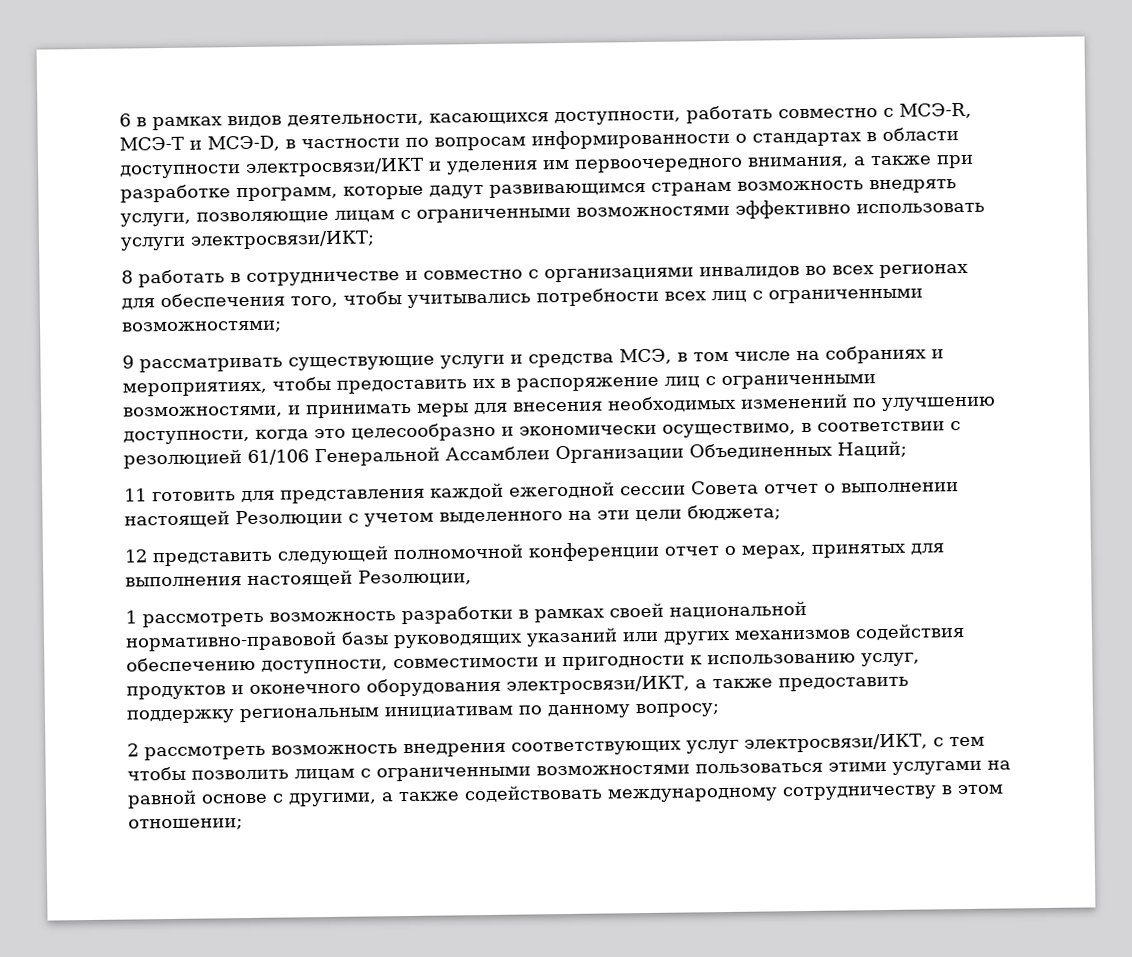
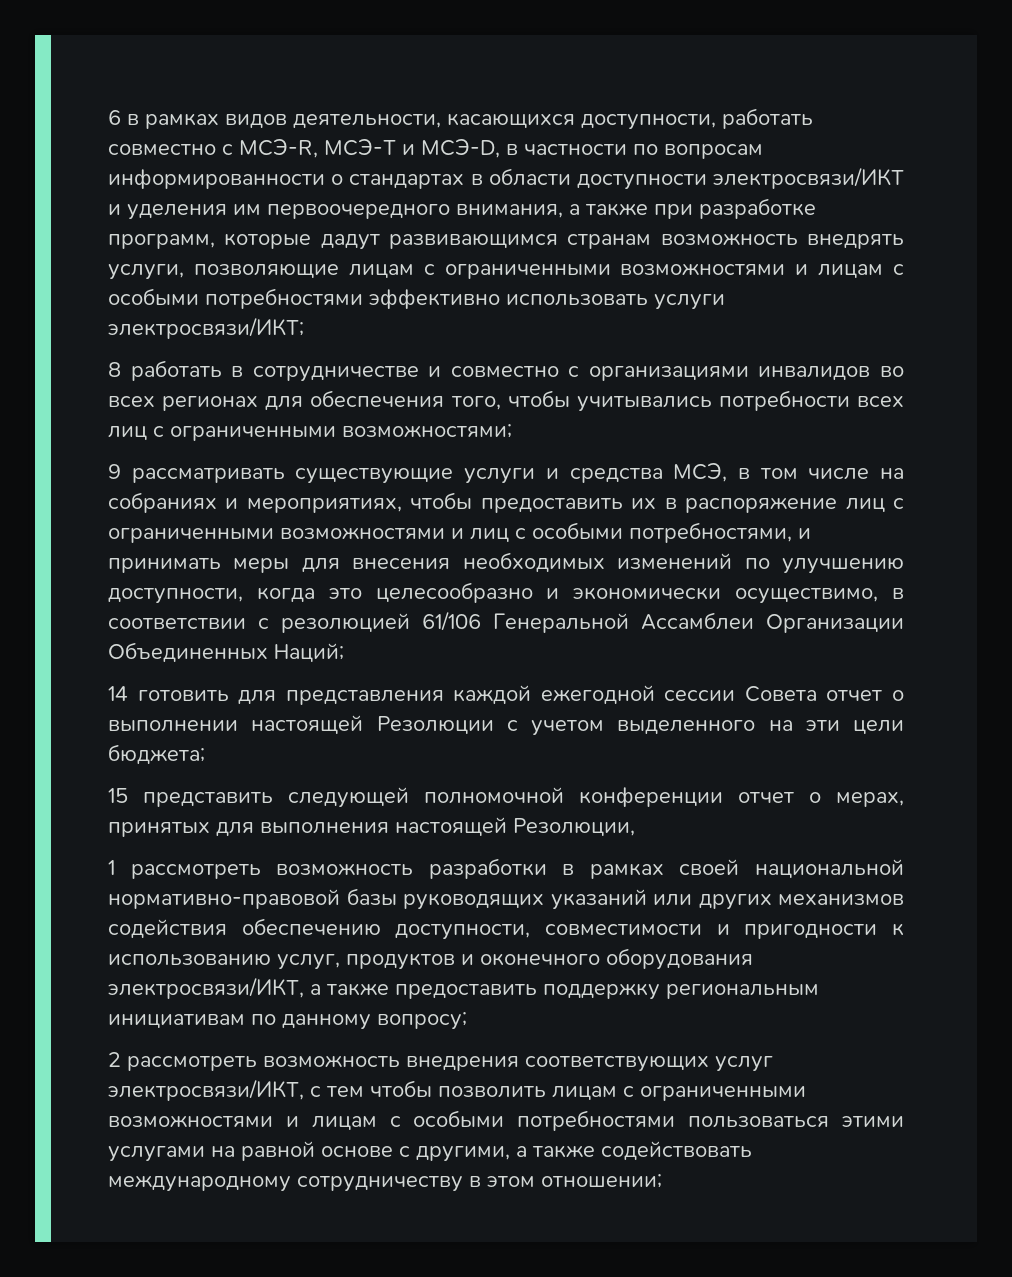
(730, 211) none -> [795,264,904,279] [108,288,363,309] и лицам с особыми потребностями
[123,405,283,419] возможностями, -> [280,522,792,543] возможностями и лиц с особыми потребностями,
[124,488,147,502] 11 -> [108,686,128,701] 14
[124,549,148,563] 12 -> [108,788,128,803] 15
(690, 770) none -> [285,1110,676,1131] и лицам с особыми потребностями

